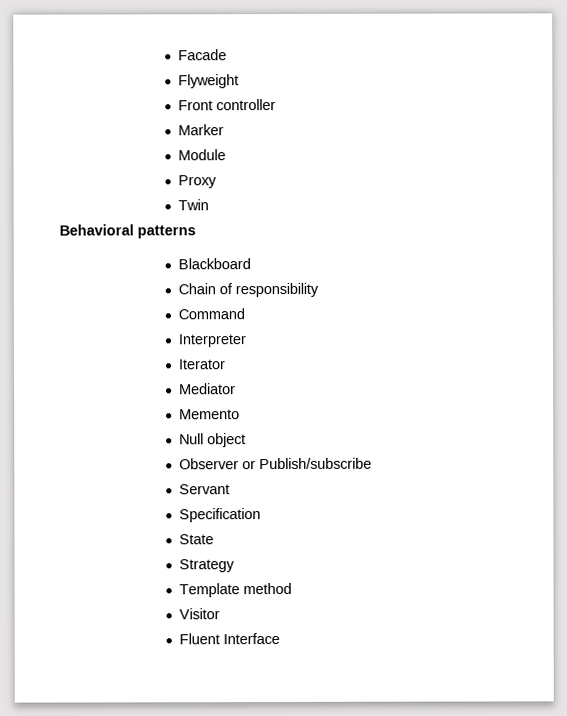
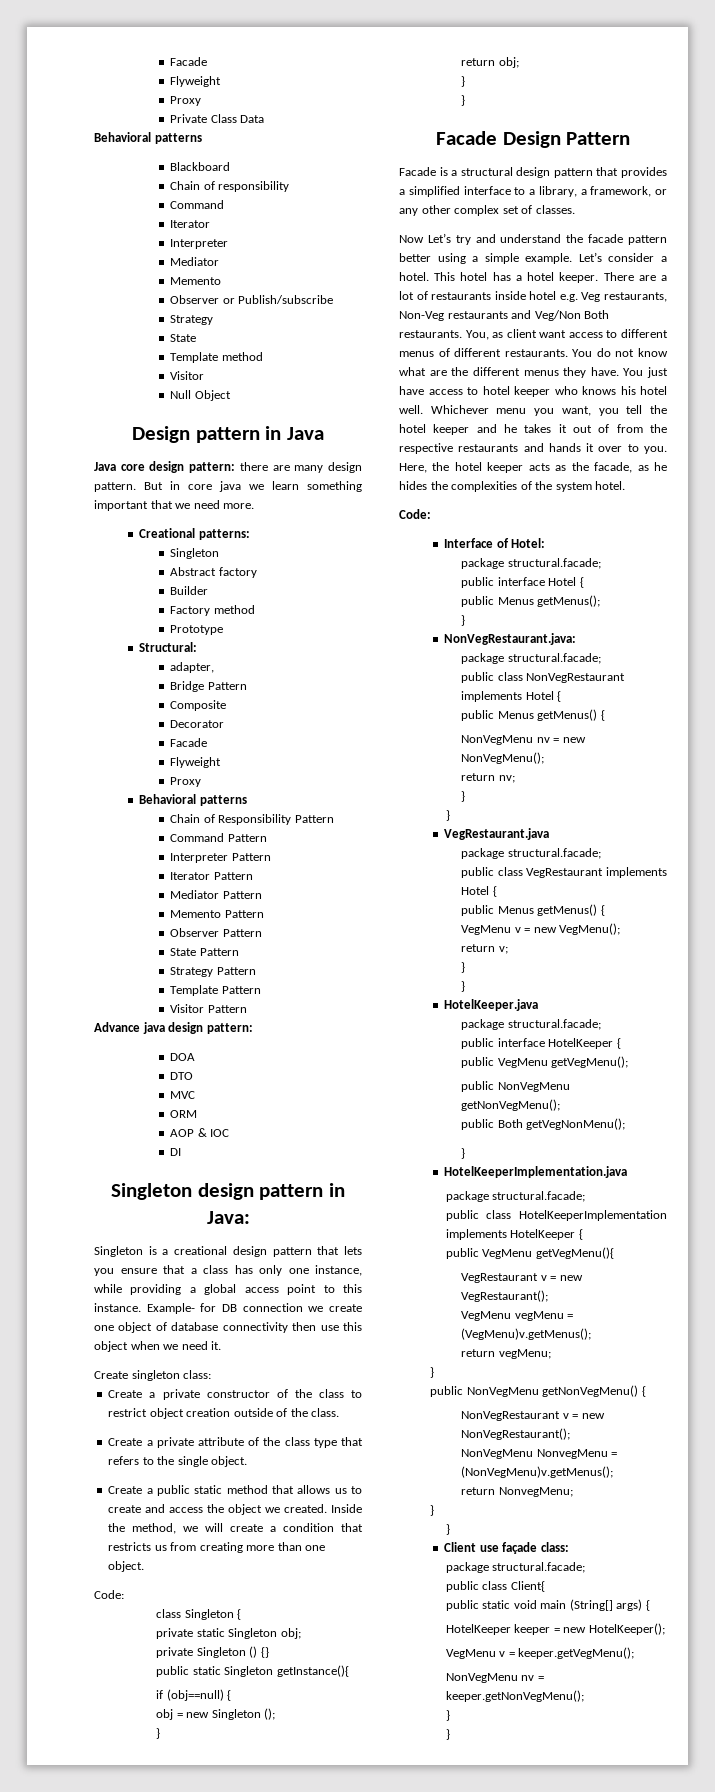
[177,49,227,61] [177,74,239,89] [177,99,276,111] [177,124,224,136] [177,149,226,161] [177,175,217,189] [177,199,209,211] Facade // Flyweight // Front controller // Marker // Module // Proxy // Twin -> [170,57,208,66] [170,76,222,87] [170,96,202,106] [170,114,265,123] Facade // Flyweight // Proxy // Private Class Data
[177,334,246,348] [178,359,226,370] // Interpreter // Iterator -> [170,220,211,228] [170,239,229,249] // Iterator // Interpreter
[178,433,246,448] // Null object -> (222, 281) none
[178,484,230,495] [178,508,261,523] [178,534,214,545] [178,559,235,573] Servant // Specification // State // Strategy -> [170,315,214,325] [170,334,197,342] Strategy // State
[178,633,280,645] Fluent Interface -> [170,390,231,401] [132,426,324,443] [94,461,362,473] [94,481,362,492] [94,500,255,511] [139,528,250,540] [170,548,220,559] [170,567,257,578] [170,586,209,595] [170,605,255,616] [170,625,224,635] [139,642,198,652] [170,662,215,673] [170,681,247,692] [170,700,227,711] [170,720,225,728] [170,738,208,747] [170,757,222,768] [170,777,202,787] [139,794,247,806] [170,814,334,825] [170,833,267,842] [170,853,271,863] [170,872,253,880] [170,890,262,899] [170,910,264,918] [170,928,262,937] [170,948,239,956] [170,967,256,977] [170,985,261,996] [170,1004,247,1013] [94,1022,253,1034] [170,1053,196,1061] [170,1072,194,1080] [170,1091,196,1099] [170,1110,198,1118] [170,1128,230,1137] [170,1148,182,1156] [111,1183,345,1200] [206,1211,250,1224] [94,1246,362,1257] [94,1265,362,1276] [94,1284,363,1295] [94,1303,362,1314] [94,1322,362,1333] [94,1341,222,1352] [94,1370,212,1381] [108,1389,362,1400] [108,1408,340,1419] [108,1437,363,1448] [108,1456,248,1467] [108,1485,362,1496] [108,1504,362,1515] [108,1523,363,1534] [108,1542,326,1553] [108,1561,145,1572] [94,1590,124,1599] [155,1609,242,1620] [155,1628,301,1639] [155,1646,269,1658] [155,1665,349,1677] [155,1689,232,1701] [155,1708,276,1720] [155,1728,160,1739] [460,57,519,68] [460,76,465,87] [460,95,465,106] [435,131,631,148] [399,167,667,178] [399,186,667,197] [399,205,575,216] [399,233,667,245] [399,252,667,264] [399,272,667,283] [399,291,667,302] [399,310,610,321] [399,329,668,340] [399,348,668,357] [399,367,668,378] [399,386,667,397] [399,405,667,416] [399,424,667,435] [399,443,667,454] [399,462,667,473] [399,481,626,492] [399,509,431,519] [444,538,546,548] [460,558,601,569] [460,577,584,588] [460,595,601,607] [460,615,465,626] [444,633,577,645] [460,653,601,664] [460,672,626,683] [460,691,562,702] [460,709,605,721] [460,735,586,745] [460,752,544,764] [460,773,515,783] [460,791,465,802] [445,810,450,821] [444,828,550,840] [460,848,601,859] [460,867,667,878] [460,886,497,897] [460,904,605,916] [460,923,621,935] [460,944,508,954] [460,962,465,973] [460,981,465,992] [444,999,539,1011] [460,1019,601,1030] [460,1038,621,1049] [460,1056,629,1068] [460,1081,570,1092] [460,1099,560,1111] [460,1118,626,1130] [460,1148,465,1159] [444,1166,628,1178] [445,1191,586,1202] [445,1210,667,1221] [445,1229,583,1240] [445,1247,614,1259] [460,1273,583,1283] [460,1290,548,1302] [460,1311,574,1321] [460,1328,591,1340] [460,1349,551,1359] [429,1367,434,1378] [429,1385,646,1397] [460,1411,605,1421] [460,1428,570,1440] [460,1449,618,1459] [460,1466,613,1478] [460,1487,573,1497] [429,1505,434,1516] [445,1524,450,1535] [444,1542,569,1554] [445,1562,586,1573] [445,1581,545,1592] [445,1599,650,1611] [445,1623,665,1635] [445,1647,635,1659] [445,1673,544,1683] [445,1690,584,1702] [445,1710,450,1721] [445,1729,450,1740] Null Object // Design pattern in Java // Java core design pattern: there are many design pattern. But in core java we learn something important that we need more. // Creational patterns: // Singleton // Abstract factory // Builder // Factory method // Prototype // Structural: // adapter, // Bridge Pattern // Composite // Decorator // Facade // Flyweight // Proxy // Behavioral patterns // Chain of Responsibility Pattern // Command Pattern // Interpreter Pattern // Iterator Pattern // Mediator Pattern // Memento Pattern // Observer Pattern // State Pattern // Strategy Pattern // Template Pattern // Visitor Pattern // Advance java design pattern: // DOA // DTO // MVC // ORM // AOP & IOC // DI // Singleton design pattern in Java: // Singleton is a creational design pattern that lets you ensure that a class has only one instance, while providing a global access point to this instance. Example- for DB connection we create one object of database connectivity then use this object when we need it. // Create singleton class: // Create a private constructor of the class to restrict object creation outside of the class. // Create a private attribute of the class type that refers to the single object. // Create a public static method that allows us to create and access the object we created. Inside the method, we will create a condition that restricts us from creating more than one object. // Code: // class Singleton { // private static Singleton obj; // private Singleton () {} // public static Singleton getInstance(){ // if (obj==null) { // obj = new Singleton (); // } // return obj; // } // } // Facade Design Pattern // Facade is a structural design pattern that provides a simplified interface to a library, a framework, or any other complex set of classes. // Now Let’s try and understand the facade pattern better using a simple example. Let’s consider a hotel. This hotel has a hotel keeper. There are a lot of restaurants inside hotel e.g. Veg restaurants, Non-Veg restaurants and Veg/Non Both restaurants. You, as client want access to different menus of different restaurants. You do not know what are the different menus they have. You just have access to hotel keeper who knows his hotel well. Whichever menu you want, you tell the hotel keeper and he takes it out of from the respective restaurants and hands it over to you. Here, the hotel keeper acts as the facade, as he hides the complexities of the system hotel. // Code: // Interface of Hotel: // package structural.facade; // public interface Hotel { // public Menus getMenus(); // } // NonVegRestaurant.java: // package structural.facade; // public class NonVegRestaurant implements Hotel { // public Menus getMenus() { // NonVegMenu nv = new NonVegMenu(); // return nv; // } // } // VegRestaurant.java // package structural.facade; // public class VegRestaurant implements Hotel { // public Menus getMenus() { // VegMenu v = new VegMenu(); // return v; // } // } // HotelKeeper.java // package structural.facade; // public interface HotelKeeper { // public VegMenu getVegMenu(); // public NonVegMenu getNonVegMenu(); // public Both getVegNonMenu(); // } // HotelKeeperImplementation.java // package structural.facade; // public class HotelKeeperImplementation implements HotelKeeper { // public VegMenu getVegMenu(){ // VegRestaurant v = new VegRestaurant(); // VegMenu vegMenu = (VegMenu)v.getMenus(); // return vegMenu; // } // public NonVegMenu getNonVegMenu() { // NonVegRestaurant v = new NonVegRestaurant(); // NonVegMenu NonvegMenu = (NonVegMenu)v.getMenus(); // return NonvegMenu; // } // } // Client use façade class: // package structural.facade; // public class Client{ // public static void main (String[] args) { // HotelKeeper keeper = new HotelKeeper(); // VegMenu v = keeper.getVegMenu(); // NonVegMenu nv = keeper.getNonVegMenu(); // } // }

